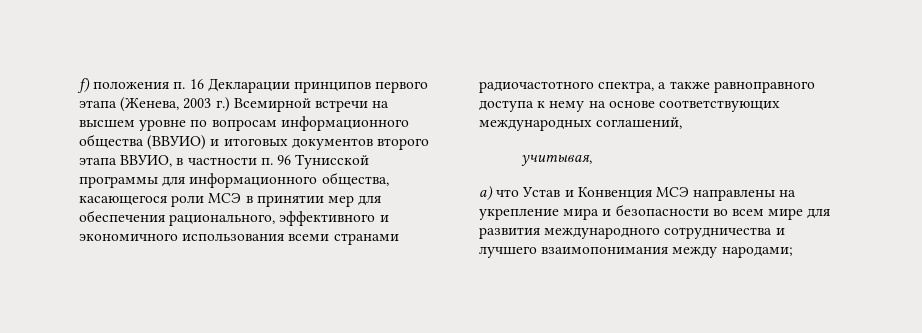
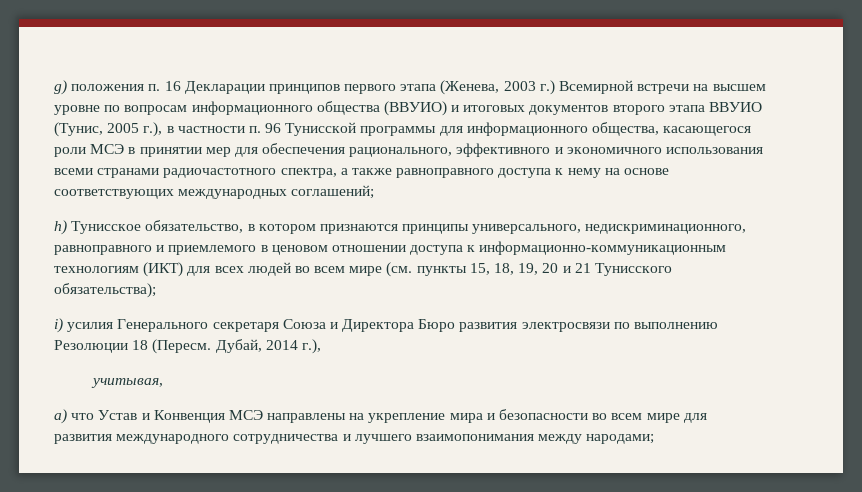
[77,78,90,93] f) -> [54,80,67,95] g)
[120,155,173,167] ВВУИО, -> [709,102,763,112] [54,122,163,137] ВВУИО (Тунис, 2005 г.),
[596,117,683,129] соглашений, -> [291,185,375,199] [54,220,747,235] [54,241,727,255] [54,262,672,277] [54,283,156,298] [54,318,719,333] [54,339,321,354] соглашений; // h) Тунисское обязательство, в котором признаются принципы универсального, недискриминационного, равноправного и приемлемого в ценовом отношении доступа к информационно-коммуникационным технологиям (ИКТ) для всех людей во всем мире (см. пункты 15, 18, 19, 20 и 21 Тунисского обязательства); // i) усилия Генерального секретаря Союза и Директора Бюро развития электросвязи по выполнению Резолюции 18 (Пересм. Дубай, 2014 г.),

